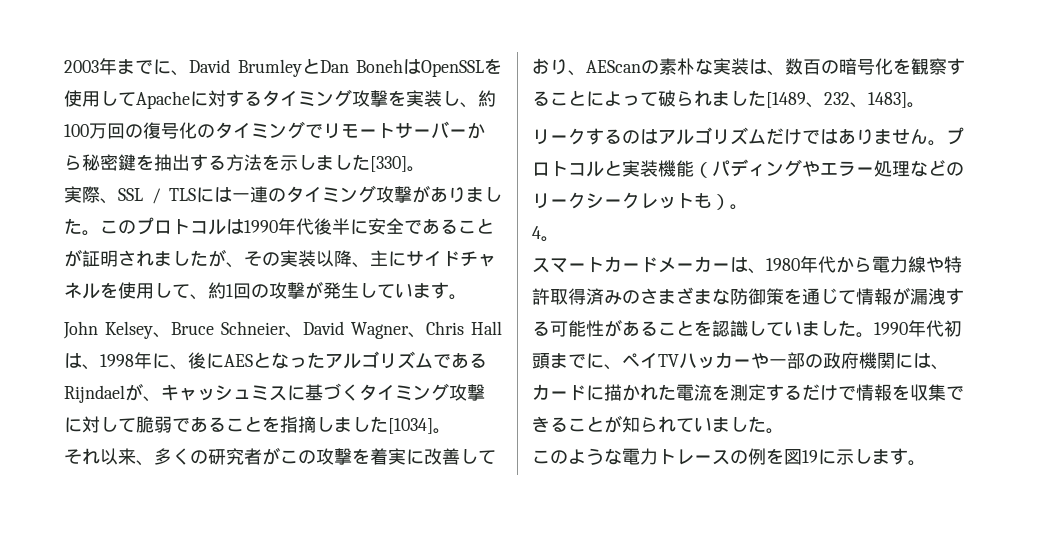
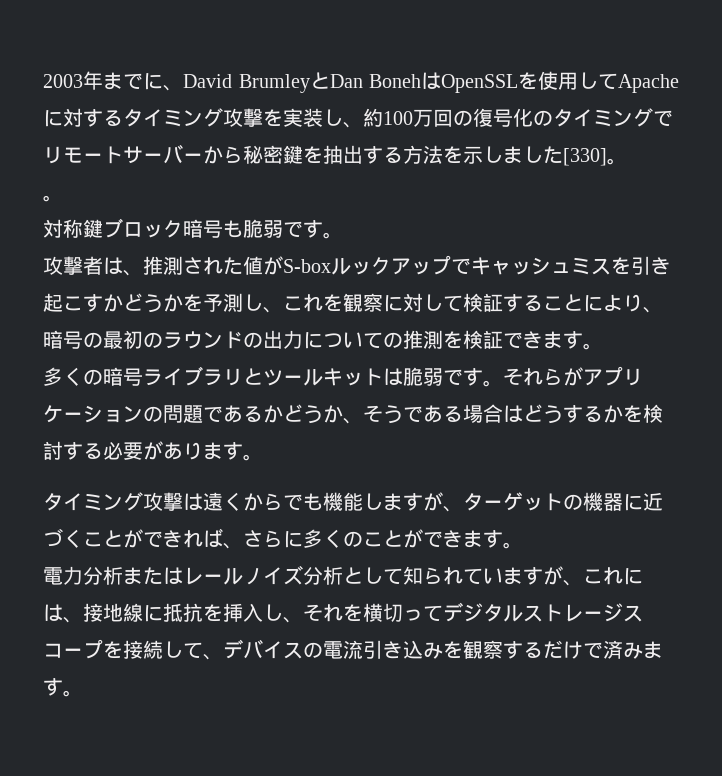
[64,185,502,204] [64,217,494,236] [64,249,496,268] [64,281,467,300] [63,321,502,339] [64,351,487,370] [64,383,485,403] [64,416,451,434] [64,447,496,466] [532,58,965,76] [532,90,925,108] [532,127,964,146] [532,159,964,178] [532,192,748,210] [532,226,559,242] [532,256,962,274] [532,287,964,305] [532,319,962,338] [532,352,949,370] [532,384,964,401] [532,415,784,434] [532,448,872,465] 実際、SSL / TLSには一連のタイミング攻撃がありました。このプロトコルは1990年代後半に安全であることが証明されましたが、その実装以降、主にサイドチャネルを使用して、約1回の攻撃が発生しています。 // John Kelsey、Bruce Schneier、David Wagner、Chris Hallは、1998年に、後にAESとなったアルゴリズムであるRijndaelが、キャッシュミスに基づくタイミング攻撃に対して脆弱であることを指摘しました[1034]。 // それ以来、多くの研究者がこの攻撃を着実に改善しており、AEScanの素朴な実装は、数百の暗号化を観察することによって破られました[1489、232、1483]。 // リークするのはアルゴリズムだけではありません。プロトコルと実装機能（パディングやエラー処理などのリークシークレットも）。 // 4。 // スマートカードメーカーは、1980年代から電力線や特許取得済みのさまざまな防御策を通じて情報が漏洩する可能性があることを認識していました。1990年代初頭までに、ペイTVハッカーや一部の政府機関には、カードに描かれた電流を測定するだけで情報を収集できることが知られていました。 // このような電力トレースの例を図19に示し -> [43,195,63,202] [43,218,343,239] [43,255,671,276] [43,293,663,313] [43,330,603,350] [43,366,643,387] [43,404,663,424] [43,441,263,461] [43,492,663,512] [43,528,523,549] [43,565,643,586] [43,602,643,623] [43,639,643,660] 。 // 対称鍵ブロック暗号も脆弱です。 // 攻撃者は、推測された値がS-boxルックアップでキャッシュミスを引き起こすかどうかを予測し、これを観察に対して検証することにより、暗号の最初のラウンドの出力についての推測を検証できます。 // 多くの暗号ライブラリとツールキットは脆弱です。それらがアプリケーションの問題であるかどうか、そうである場合はどうするかを検討する必要があります。 // タイミング攻撃は遠くからでも機能しますが、ターゲットの機器に近づくことができれば、さらに多くのことができます。 // 電力分析またはレールノイズ分析として知られていますが、これには、接地線に抵抗を挿入し、それを横切ってデジタルストレージスコープを接続して、デバイスの電流引き込みを観察するだけで済み

